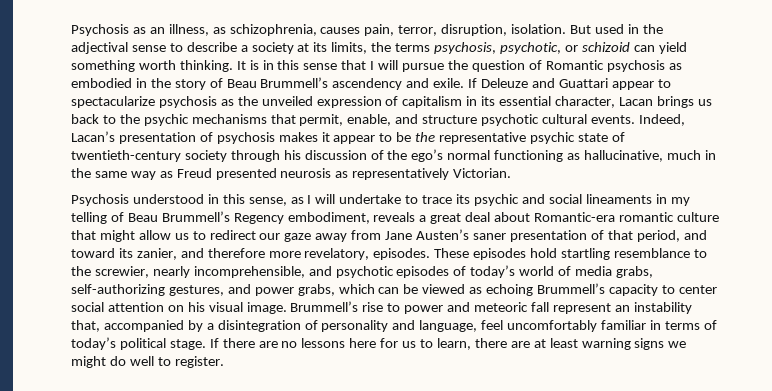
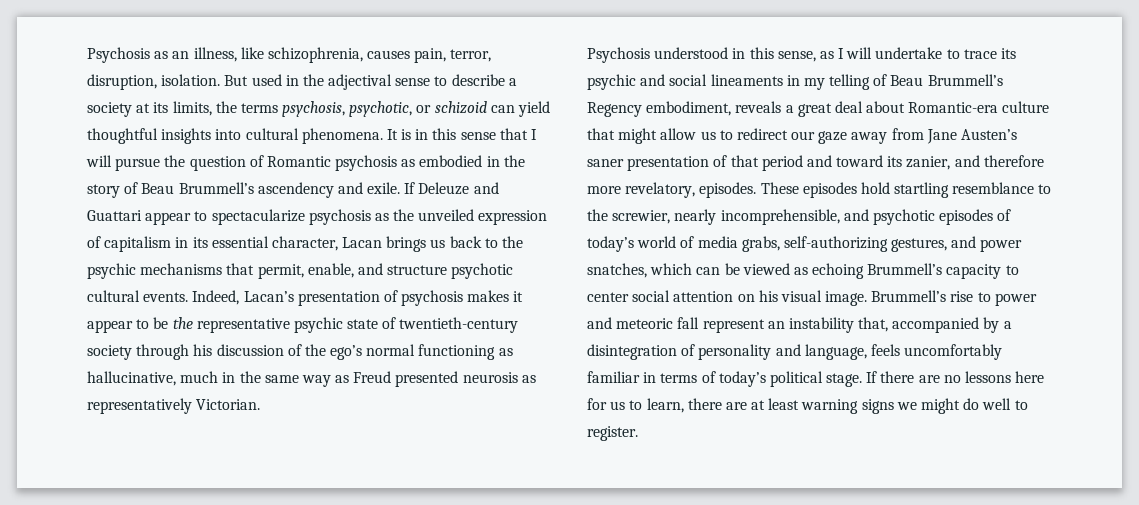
[212,27,226,34] as -> [240,47,264,59] like
[71,60,233,72] something worth thinking. -> [87,128,383,144] thoughtful insights into cultural phenomena.
[618,212,674,222] romantic -> (999, 107) none
[636,230,680,242] period, -> [761,155,803,171] period
[297,284,335,296] grabs, -> [587,263,647,278] snatches,
[481,320,504,330] feel -> [870,344,900,356] feels

